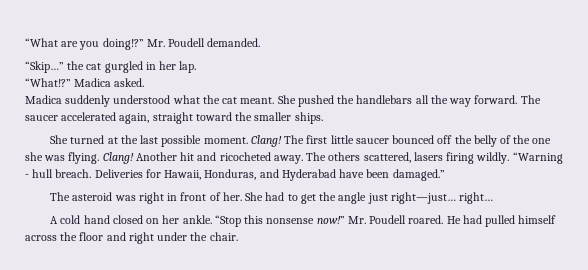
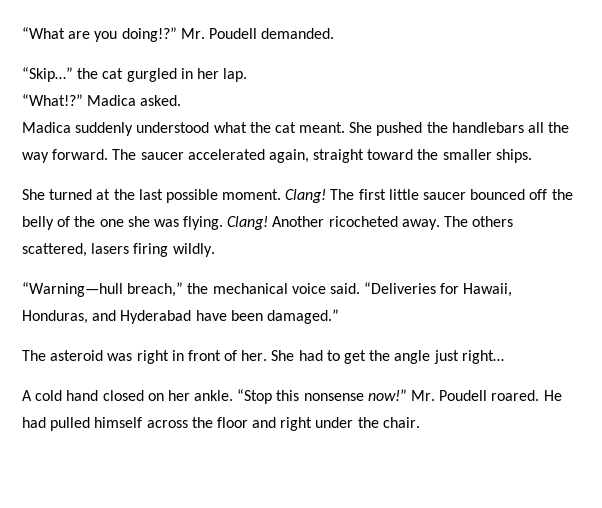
[180,152,217,161] hit and -> (325, 221) none
[512,152,563,164] [25,169,143,178] “Warning - hull breach. Deliveries -> [22,282,437,297] // “Warning—hull breach,” the mechanical voice said. “Deliveries
[390,192,456,204] right—just… -> (459, 357) none

